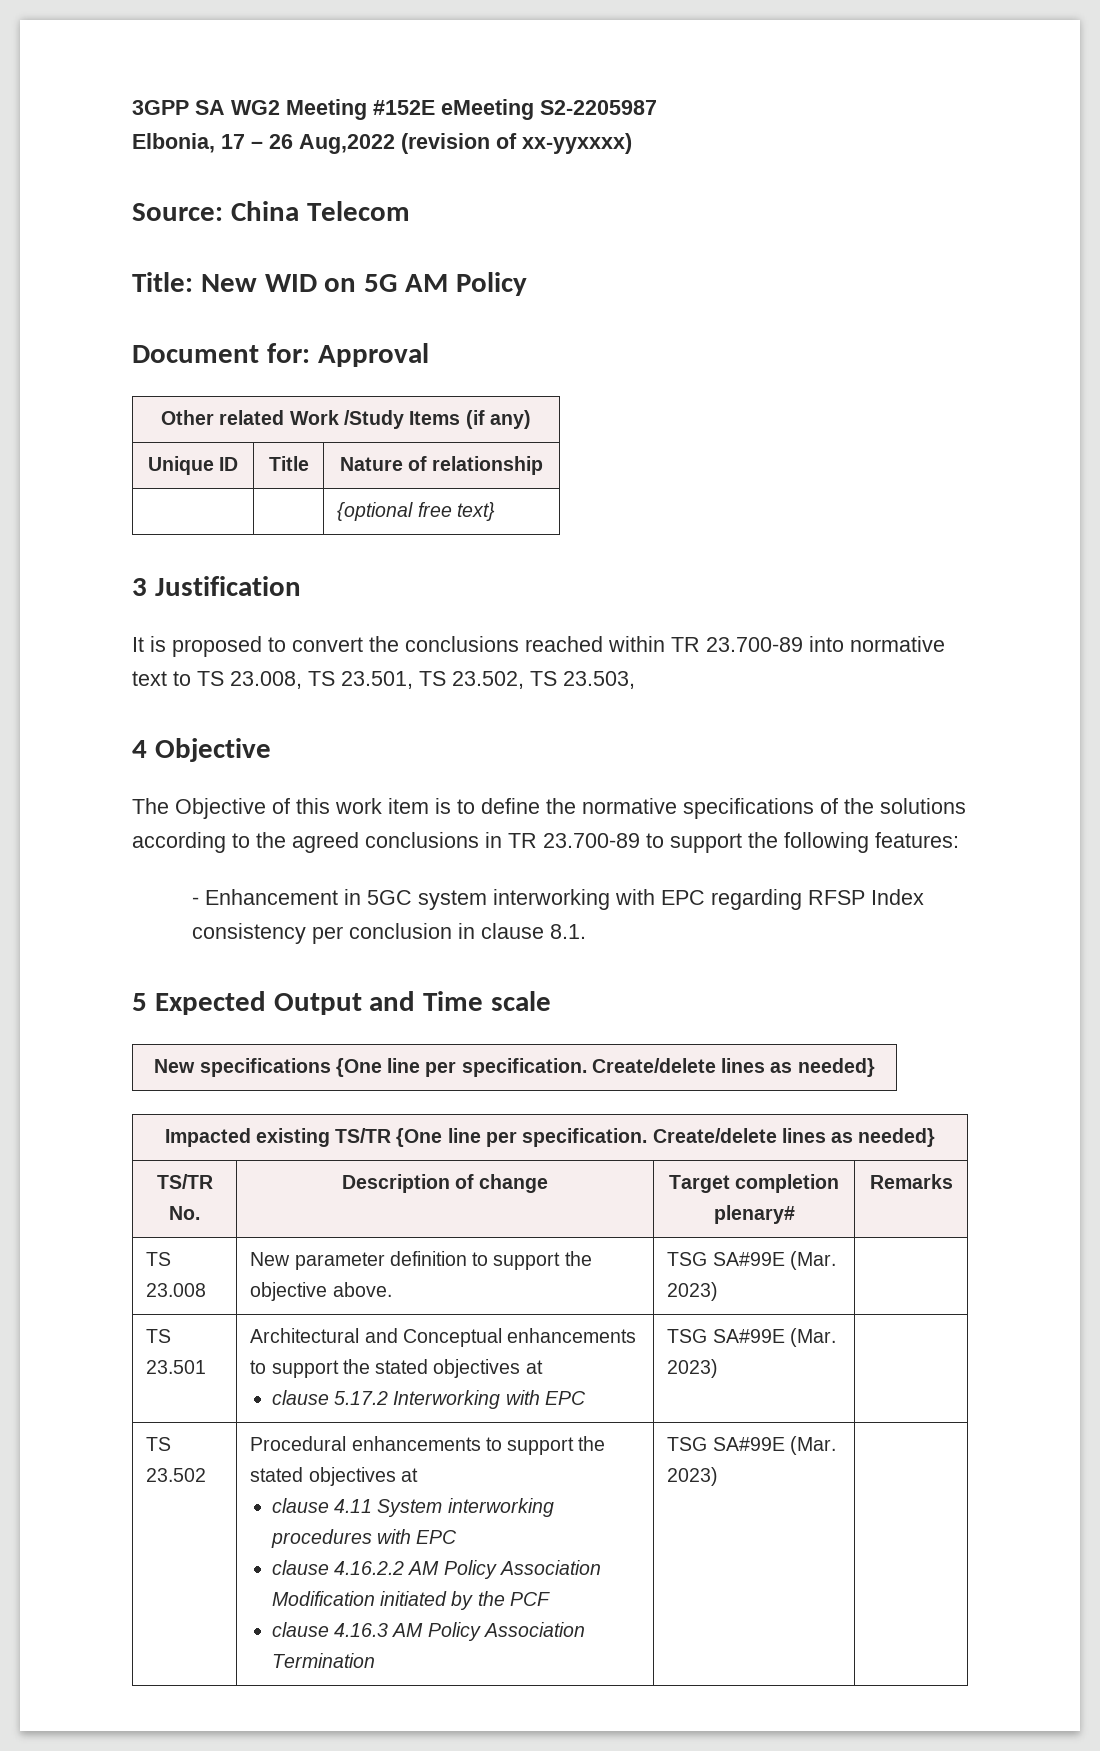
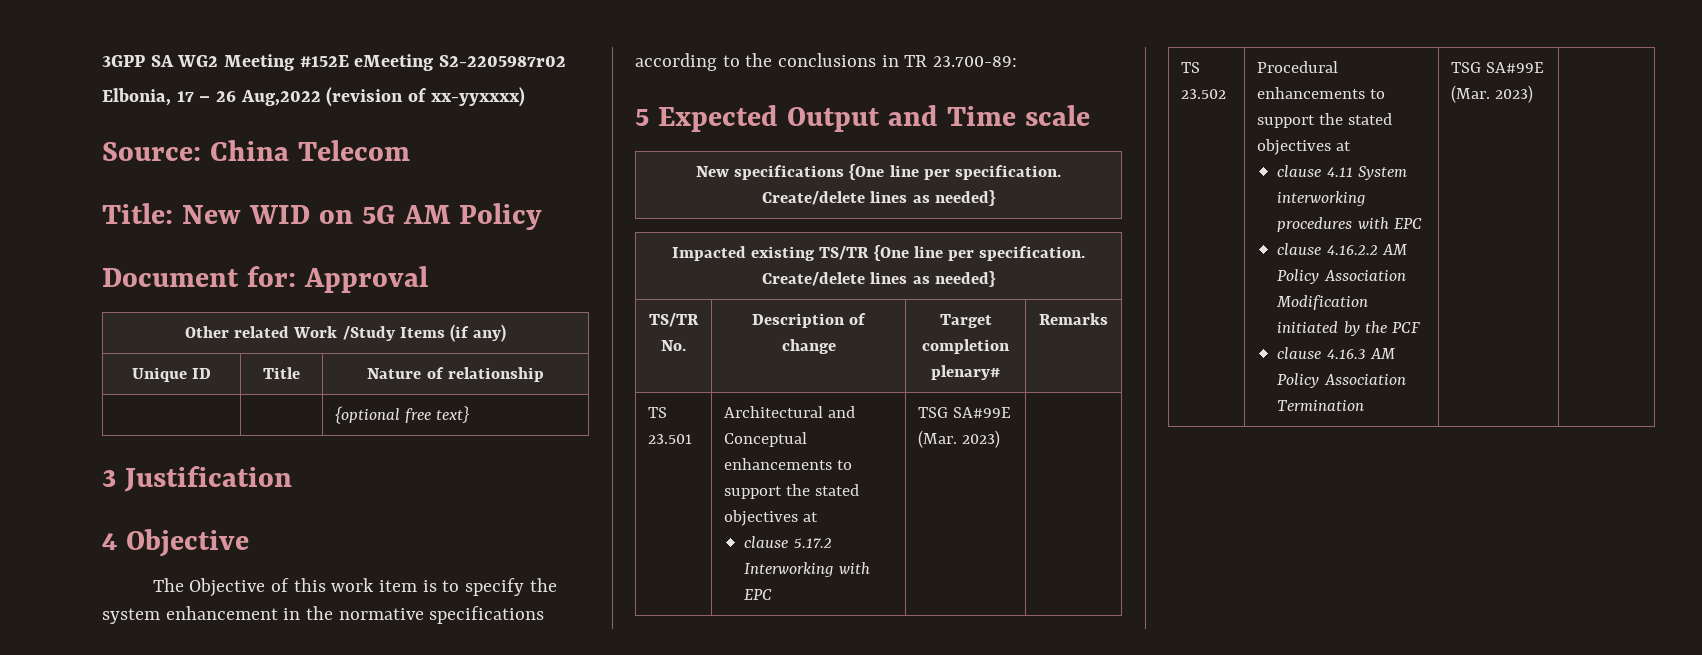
[540,100,657,115] S2-2205987 -> [439,55,567,67] S2-2205987r02
[132,636,945,657] [132,671,635,689] // It is proposed to convert the conclusions reached within TR 23.700-89 into normative text to TS 23.008, TS 23.501, TS 23.502, TS 23.503, -> (292, 479) none
[481,798,966,819] define the normative specifications of the solutions -> [465,578,557,596] [102,606,545,624] specify the system enhancement in the normative specifications
[292,832,359,853] agreed -> (773, 60) none
[543,832,959,853] [192,889,925,910] [192,923,587,944] 23.700-89 to support the following features: // - Enhancement in 5GC system interworking with EPC regarding RFSP Index consistency per conclusion in clause 8.1. -> [933,56,1018,67] 23.700-89:
[146,1252,172,1266] [146,1283,207,1297] [250,1251,592,1270] [250,1282,392,1301] [667,1251,836,1270] [667,1282,719,1301] // TS 23.008 | New parameter definition to support the objective above. | TSG SA#99E (Mar. 2023) | -> (1108, 319) none

